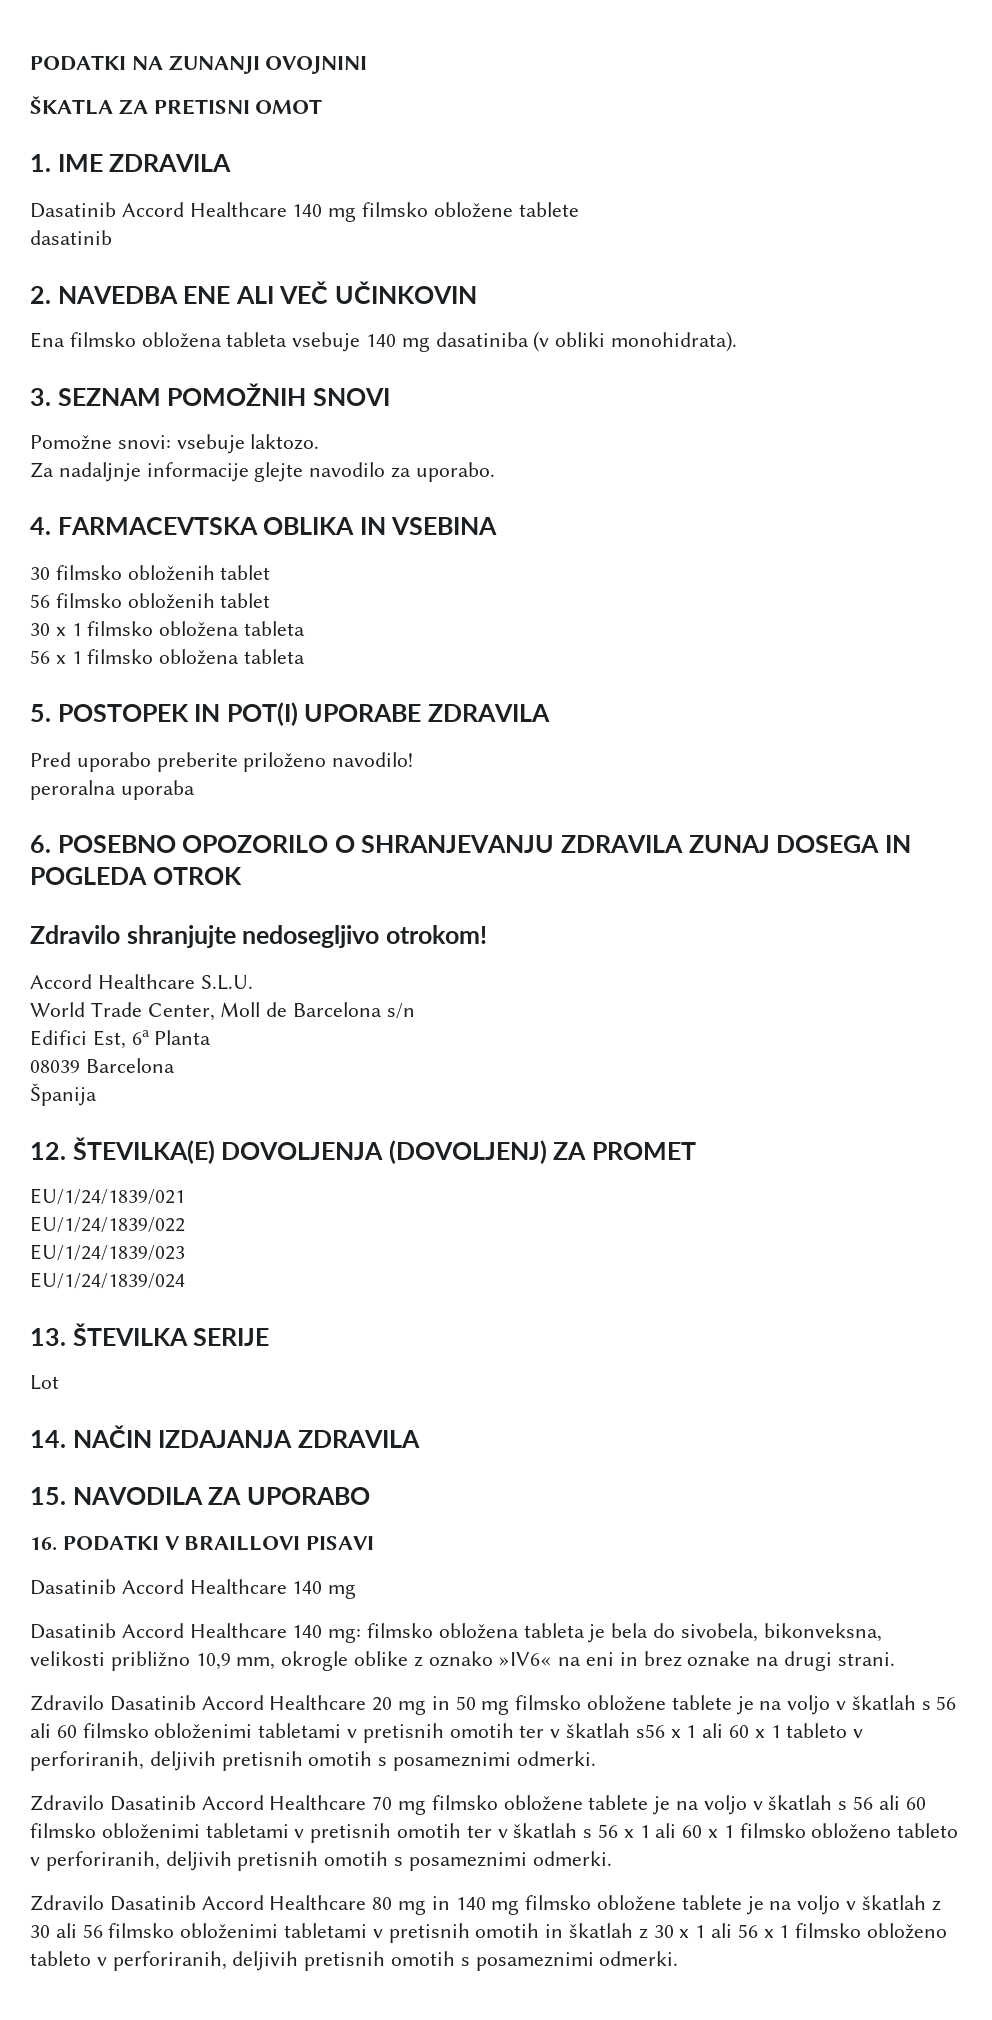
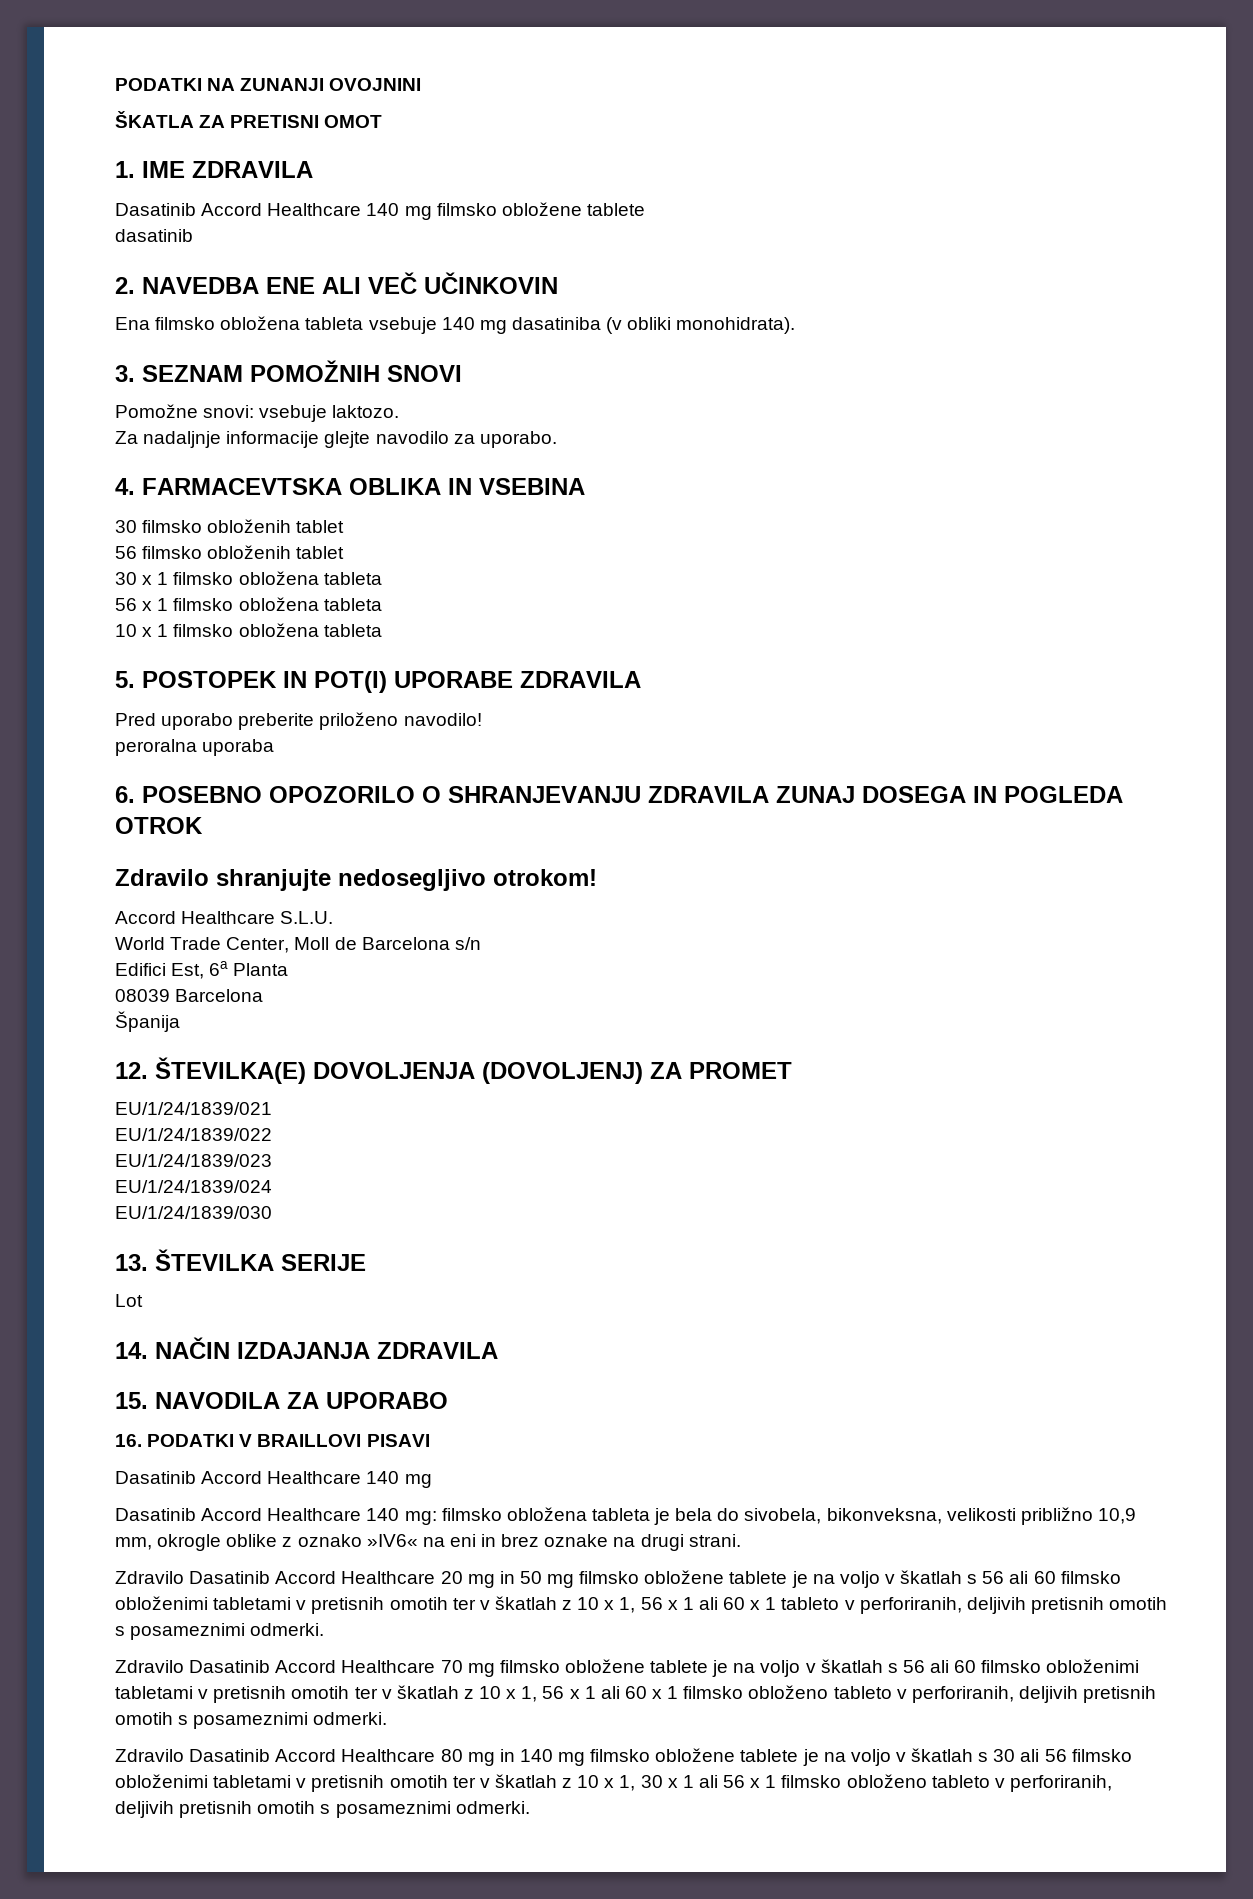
(306, 656) none -> [115,623,382,637] // 10 x 1 filmsko obložena tableta
(185, 1280) none -> [115,1206,272,1219] // EU/1/24/1839/030
[635,1724,665,1738] s56 -> [562,1597,663,1613] z 10 x 1, 56
[583,1829,593,1838] s -> [463,1686,538,1702] z 10 x 1,
[931,1900,941,1911] z -> [978,1752,989,1762] s
[545,1923,648,1939] in škatlah z -> [452,1774,636,1791] ter v škatlah z 10 x 1,

